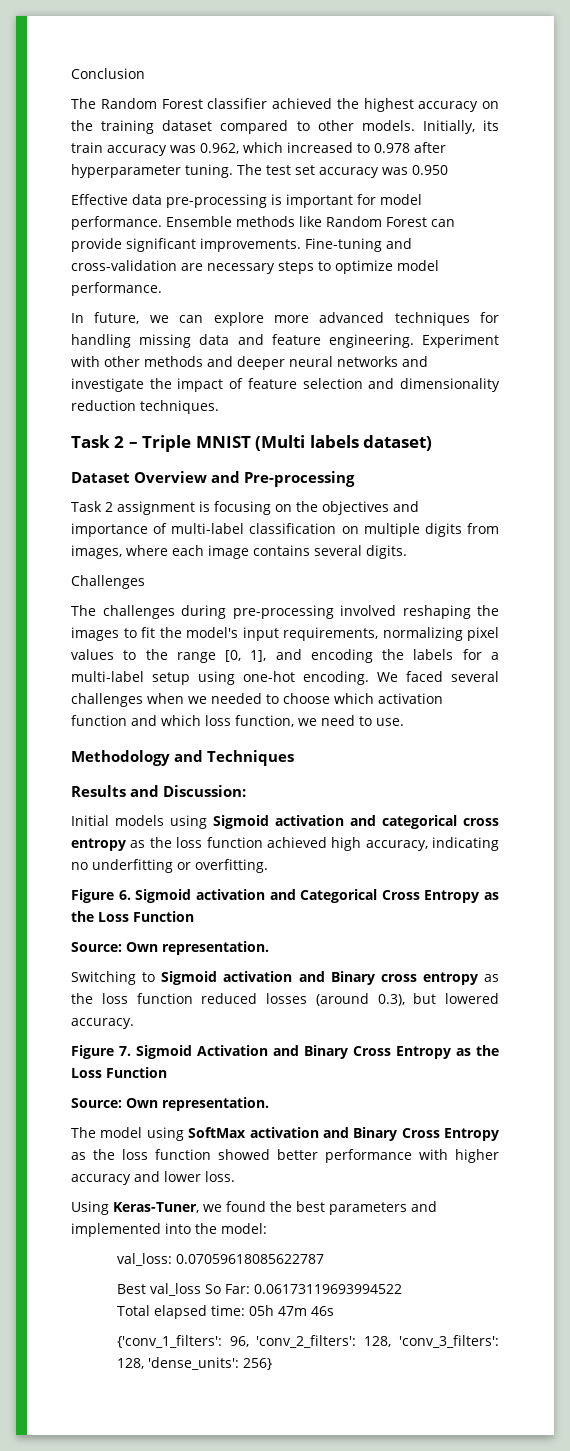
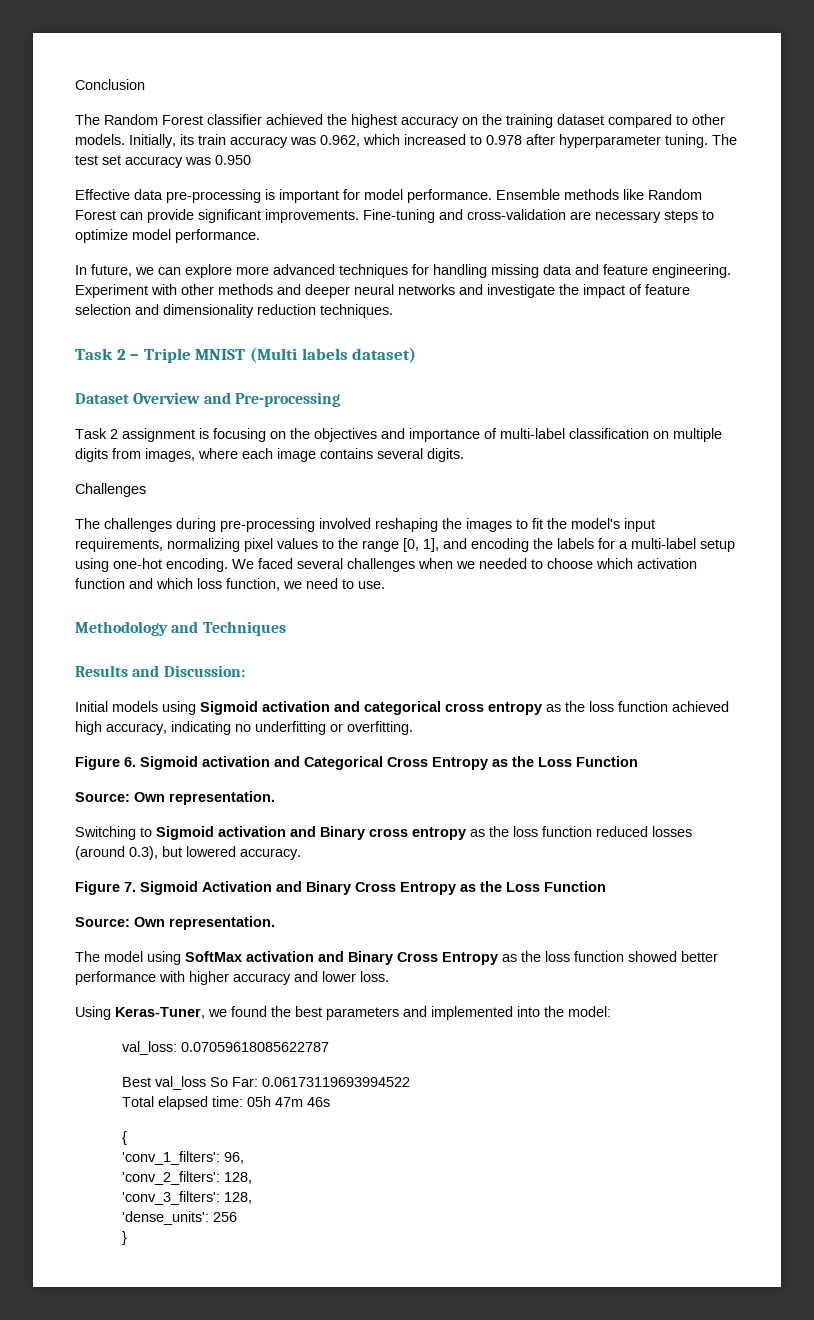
[116,1335,222,1348] {'conv_1_filters': -> [121,1131,127,1145] [121,1151,220,1165] { // 'conv_1_filters':
(249, 1341) none -> (244, 1158) //
(392, 1341) none -> (252, 1178) //
[147,1357,272,1370] 'dense_units': 256} -> [121,1211,237,1225] [121,1231,127,1245] // 'dense_units': 256 // }

